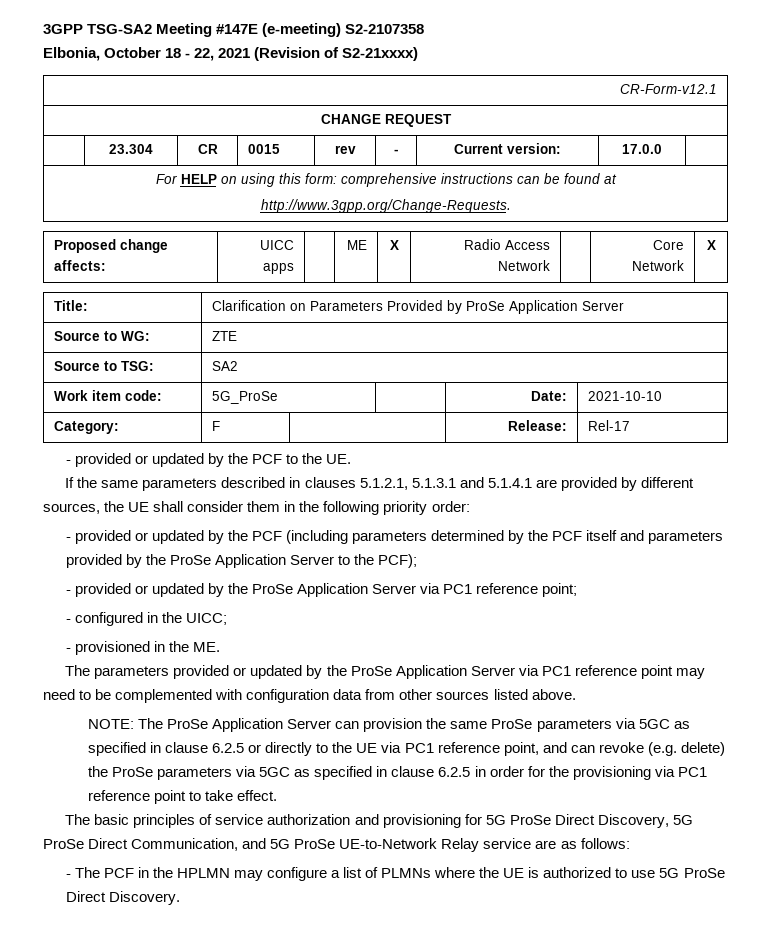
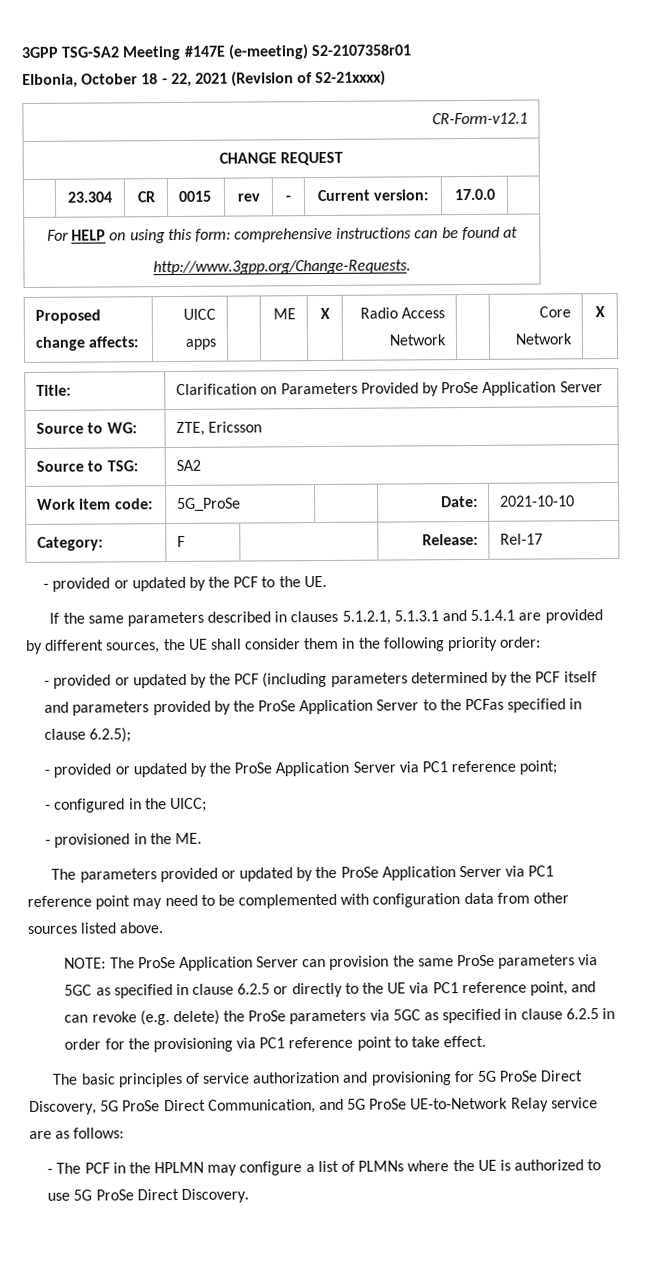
[345,24,425,34] S2-2107358 -> [310,44,412,57] S2-2107358r01
[212,331,238,341] ZTE -> [176,421,263,436] ZTE, Ericsson
[377,554,417,568] PCF); -> [465,698,583,713] [44,727,132,743] PCFas specified in clause 6.2.5);

